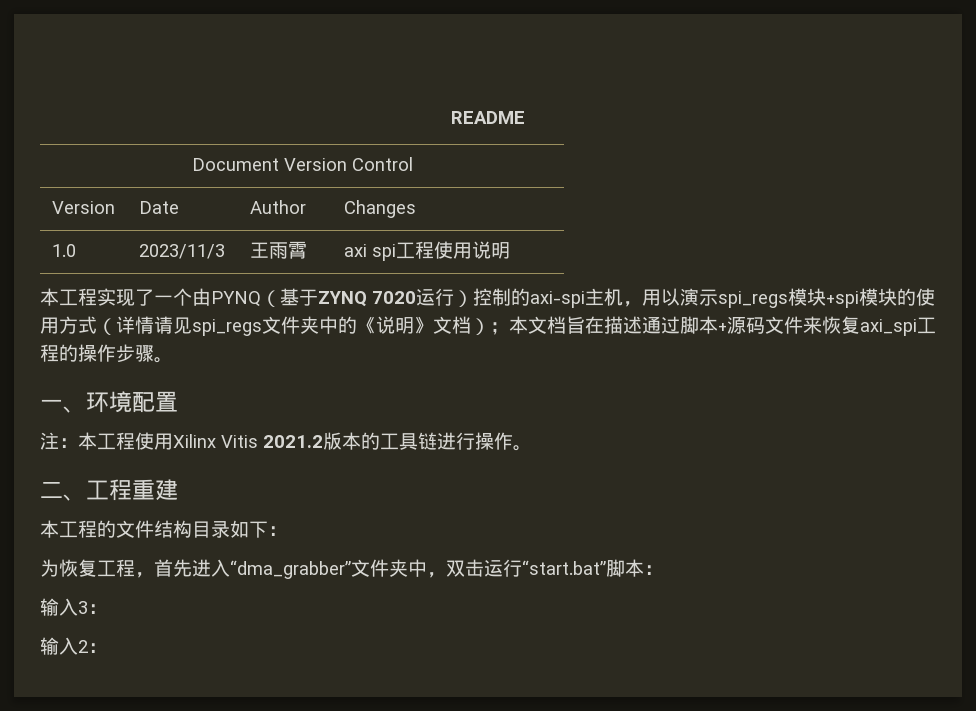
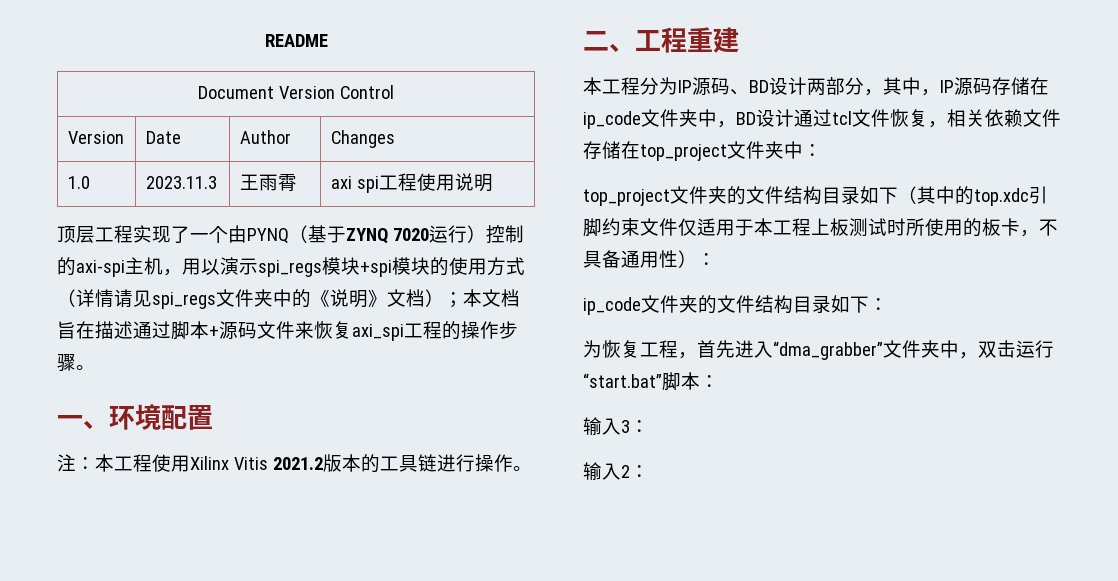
[138,244,225,259] 2023/11/3 -> [145,176,217,189] 2023.11.3
[40,288,59,306] 本 -> [57,226,95,243] 顶层
(97, 529) none -> [640,77,1049,96] [583,109,1061,129] [583,141,822,161] [583,186,1048,206] [583,218,1058,237] [583,250,716,268] [583,295,698,315] 分为IP源码、BD设计两部分，其中，IP源码存储在ip_code文件夹中，BD设计通过tcl文件恢复，相关依赖文件存储在top_project文件夹中： // top_project文件夹的文件结构目录如下（其中的top.xdc引脚约束文件仅适用于本工程上板测试时所使用的板卡，不具备通用性）： // ip_code文件夹

